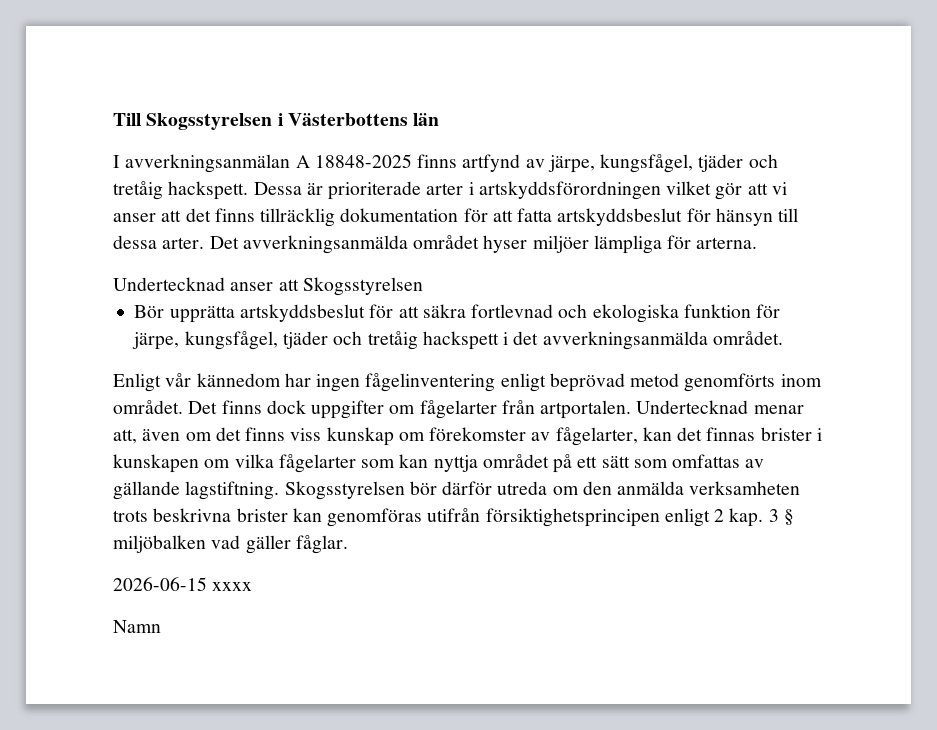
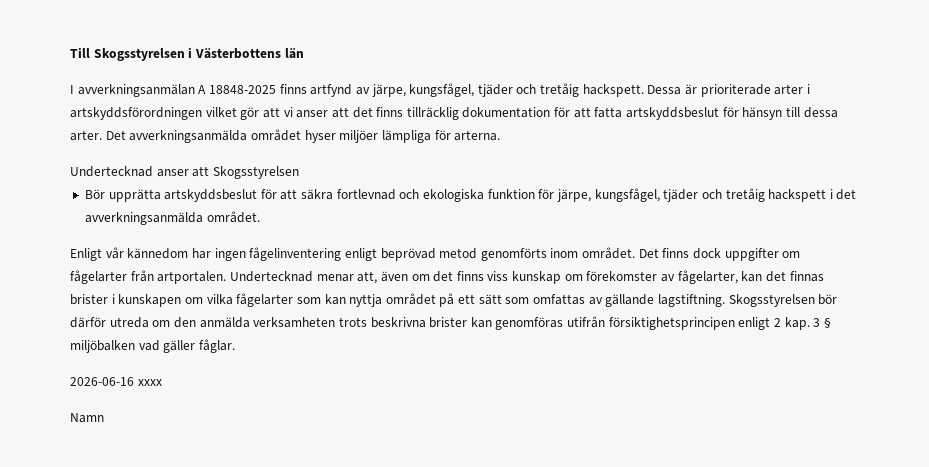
[113,577,207,591] 2026-06-15 -> [70,377,134,386] 2026-06-16

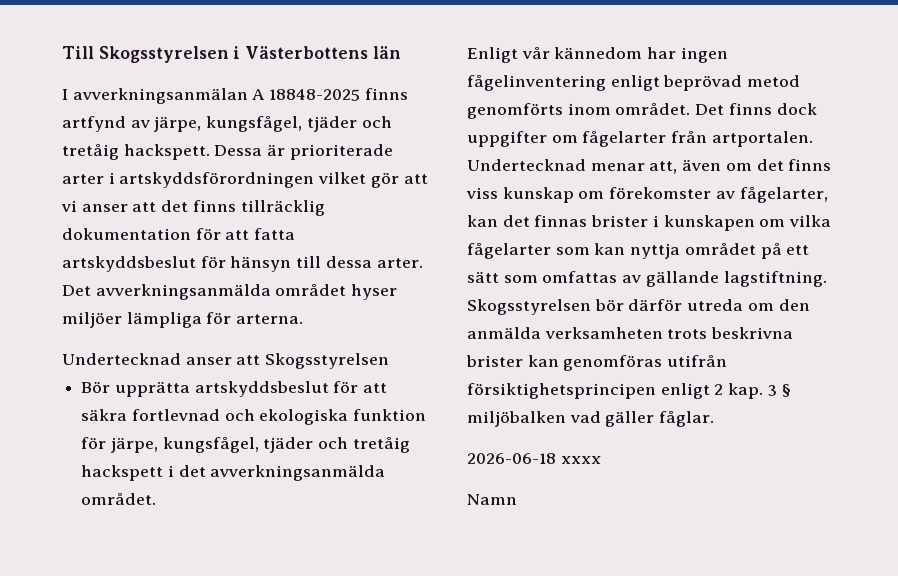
[70,377,134,386] 2026-06-16 -> [467,453,556,464] 2026-06-18

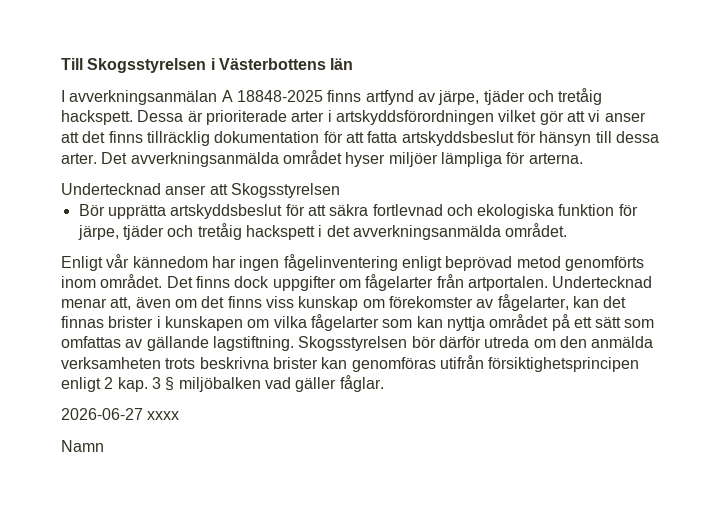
[206,116,303,132] kungsfågel, -> (480, 97) none
[162,437,259,453] kungsfågel, -> (119, 232) none
[467,453,556,464] 2026-06-18 -> [61,408,143,420] 2026-06-27

